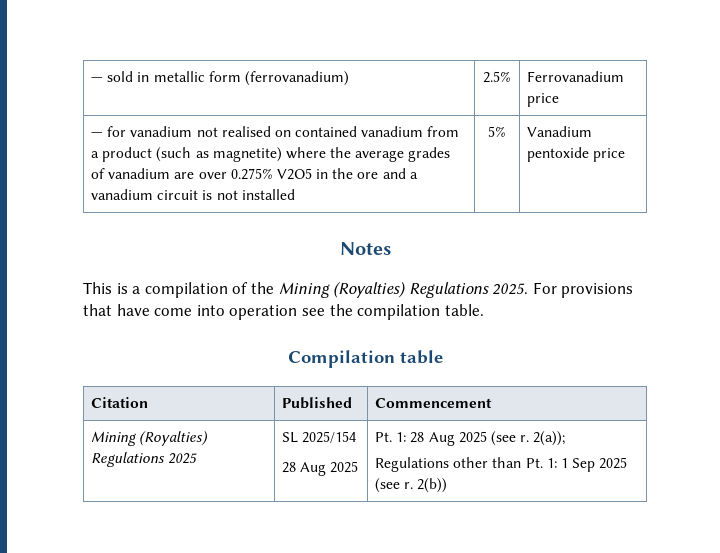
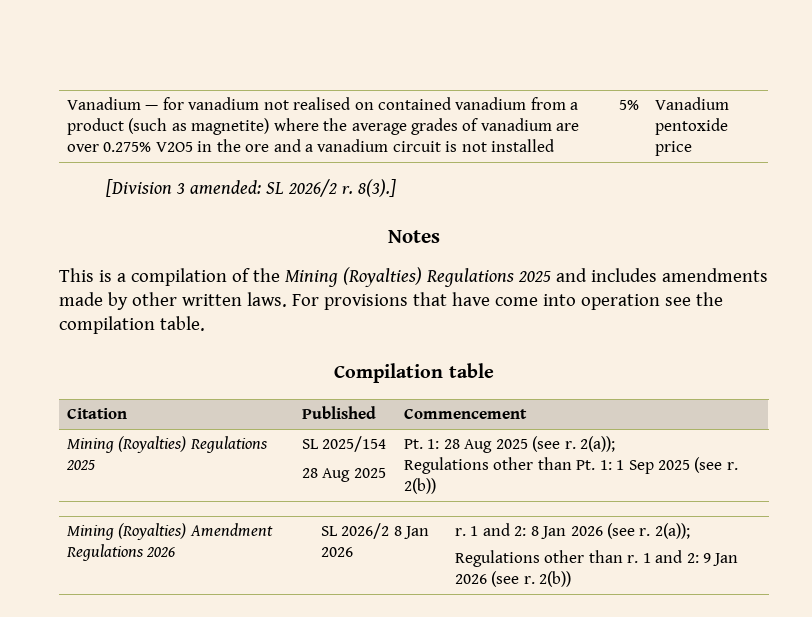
[90,71,349,86] [483,71,511,83] [526,71,624,82] [526,93,559,107] — sold in metallic form (ferrovanadium) | 2.5% | Ferrovanadium price // -> [66,97,141,110] Vanadium
(626, 155) none -> [106,179,397,197] // [Division 3 amended: SL 2026/2 r. 8(3).]
[492,283,529,295] 2025. -> [517,268,768,282] [59,292,287,310] 2025 and includes amendments made by other written laws.
(448, 485) none -> [66,523,273,540] [65,544,176,561] [320,523,430,539] [320,547,353,557] [454,523,690,539] [454,550,739,567] [454,571,572,587] // Mining (Royalties) Amendment Regulations 2026 | SL 2026/2 8 Jan 2026 | r. 1 and 2: 8 Jan 2026 (see r. 2(a)); // Regulations other than r. 1 and 2: 9 Jan 2026 (see r. 2(b))

